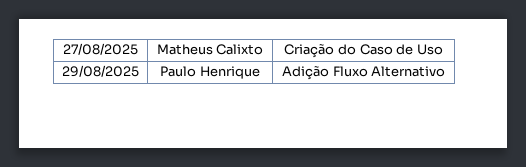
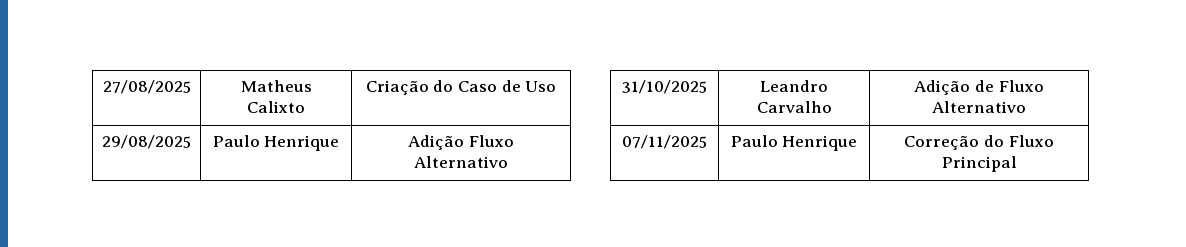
(446, 71) none -> [622,80,707,94] [760,80,828,92] [756,101,832,113] [914,80,1044,95] [932,101,1026,113] [622,135,707,149] [730,135,858,151] [904,135,1054,150] [941,156,1017,172] // 31/10/2025 | Leandro Carvalho | Adição de Fluxo Alternativo // 07/11/2025 | Paulo Henrique | Correção do Fluxo Principal

